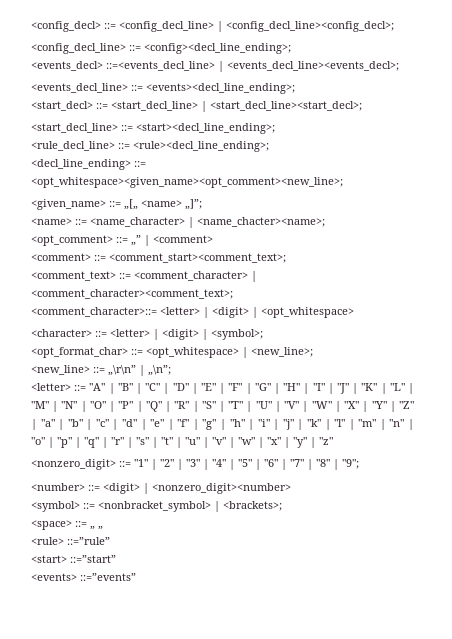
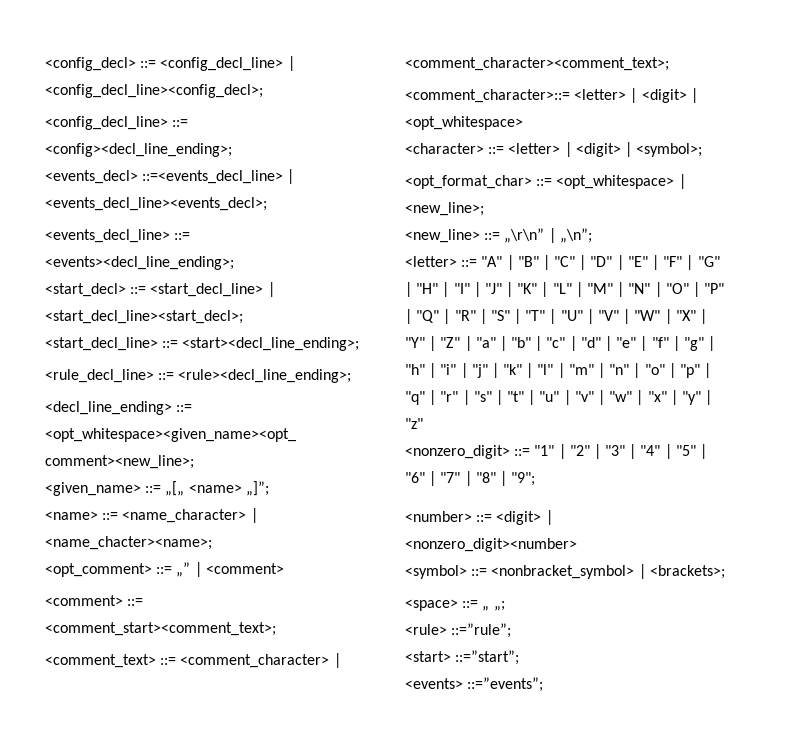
[98,526,103,530] „ -> [493,601,505,611] „;
[67,537,110,545] ::=”rule” -> [451,623,512,638] ::=”rule”;
[70,555,116,563] ::=”start” -> [455,650,520,665] ::=”start”;
[80,573,136,581] ::=”events” -> [467,677,544,692] ::=”events”;

